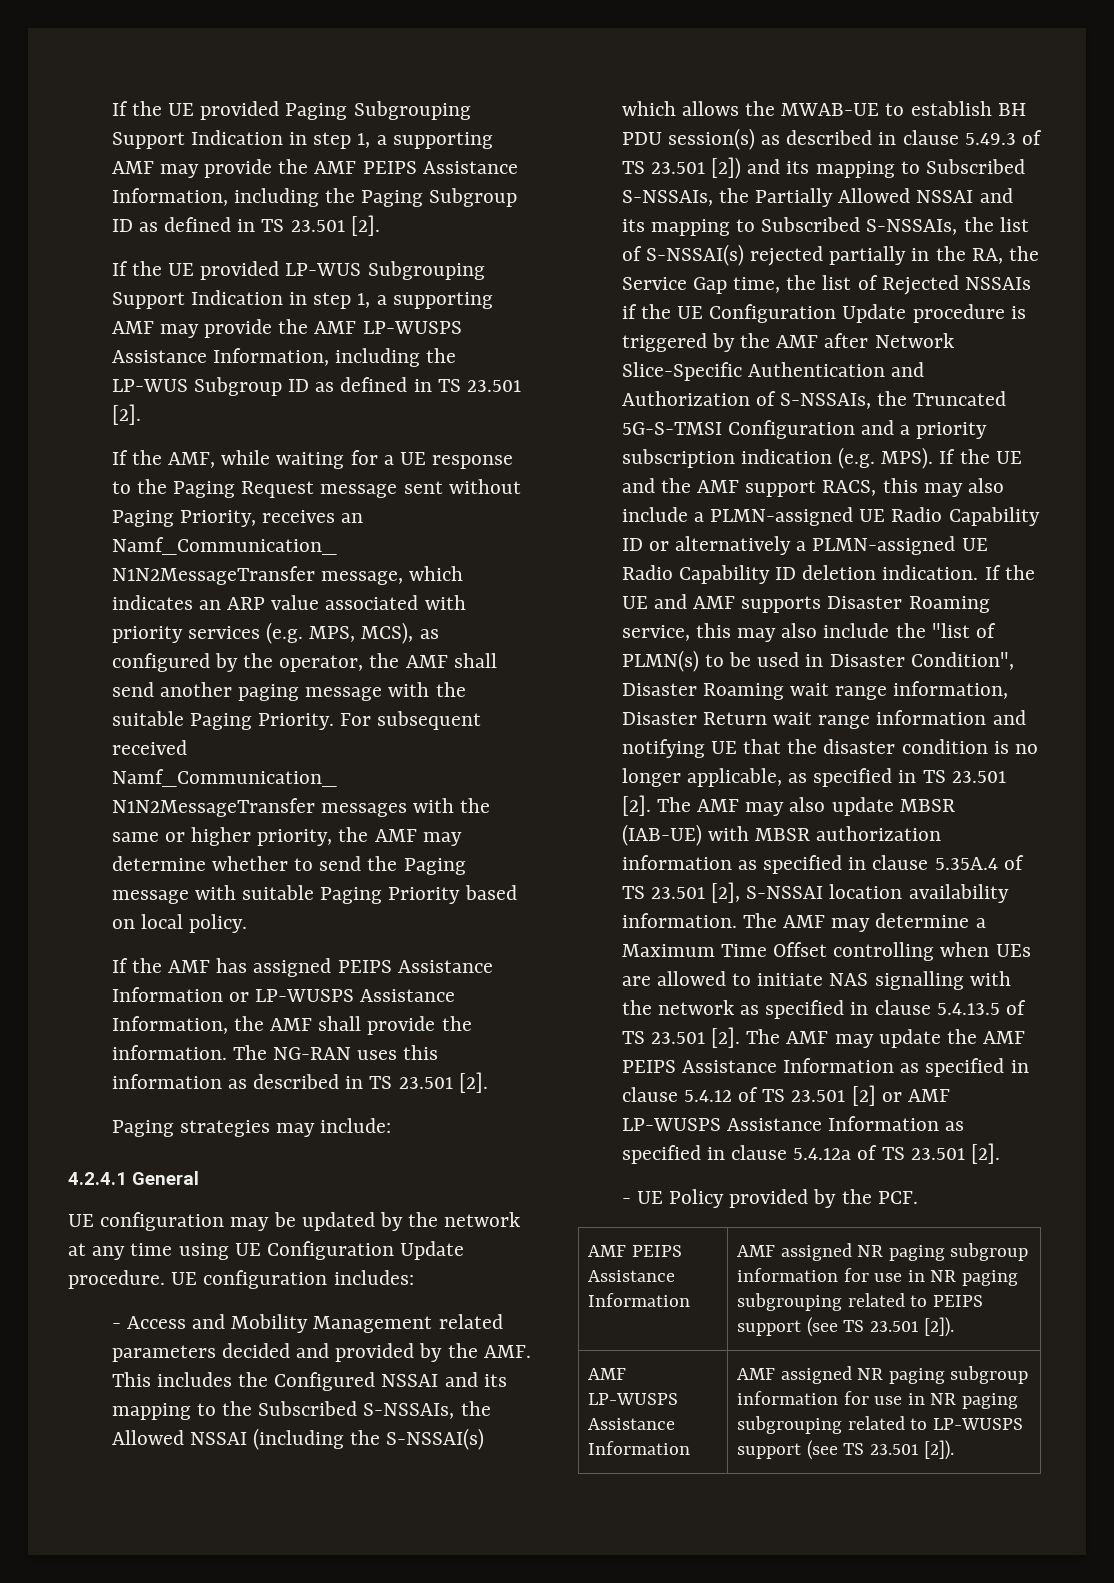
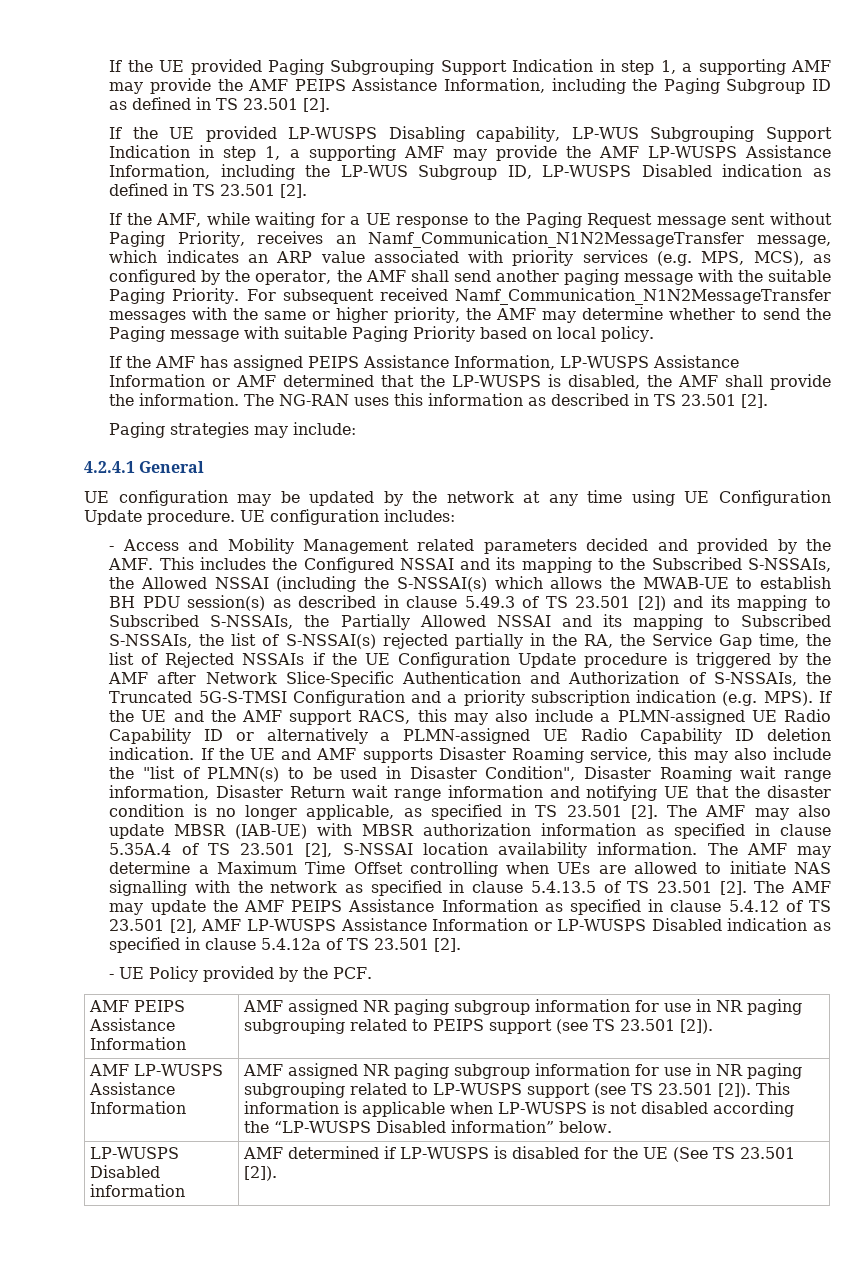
(280, 270) none -> [288,126,561,142] LP-WUSPS Disabling capability,
[288,379,310,392] ID -> [507,164,803,179] ID, LP-WUSPS Disabled indication
[111,987,456,1002] [111,1016,228,1034] Information or LP-WUSPS Assistance Information, -> [454,355,740,370] [109,374,641,389] Information, LP-WUSPS Assistance Information or AMF determined that the LP-WUSPS is disabled,
[851,1085,951,1106] [621,1116,940,1131] [2] or AMF LP-WUSPS Assistance Information -> [169,918,808,933] [2], AMF LP-WUSPS Assistance Information or LP-WUSPS Disabled indication
(955, 1450) none -> [756,1082,791,1095] [244,1101,795,1117] [244,1120,613,1133] [90,1147,180,1159] [90,1165,161,1178] [90,1184,186,1197] [243,1146,796,1162] [244,1166,278,1181] This information is applicable when LP-WUSPS is not disabled according the “LP-WUSPS Disabled information” below. // LP-WUSPS Disabled information | AMF determined if LP-WUSPS is disabled for the UE (See TS 23.501 [2]).

